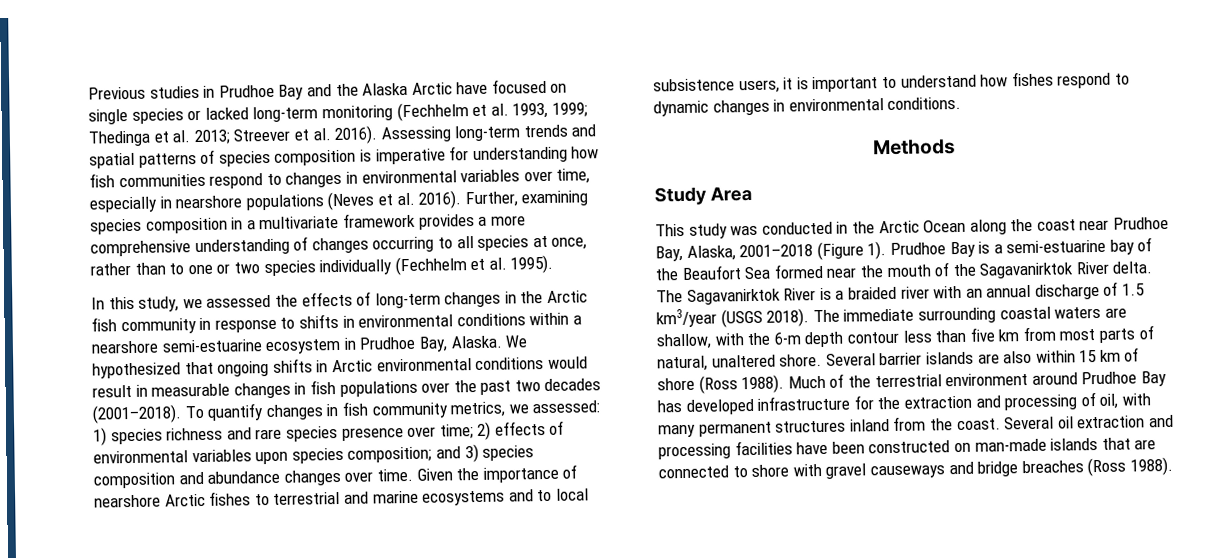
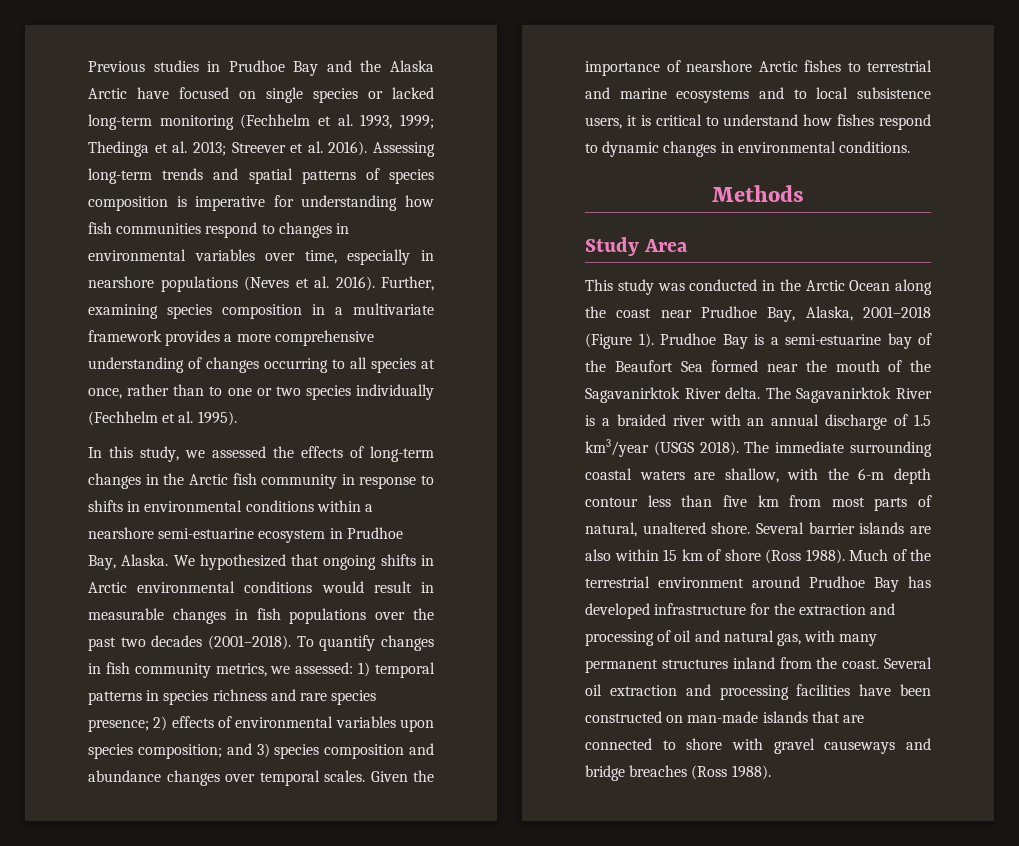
(107, 436) none -> [374,662,435,678] [88,690,160,705] temporal patterns in
[341,424,474,441] presence over time; -> [88,719,149,732] presence;
[376,468,413,482] time. -> [259,770,365,786] temporal scales.
[812,76,879,93] important -> [655,114,702,126] critical
[1099,393,1119,409] oil, -> [674,630,801,646] oil and natural gas,

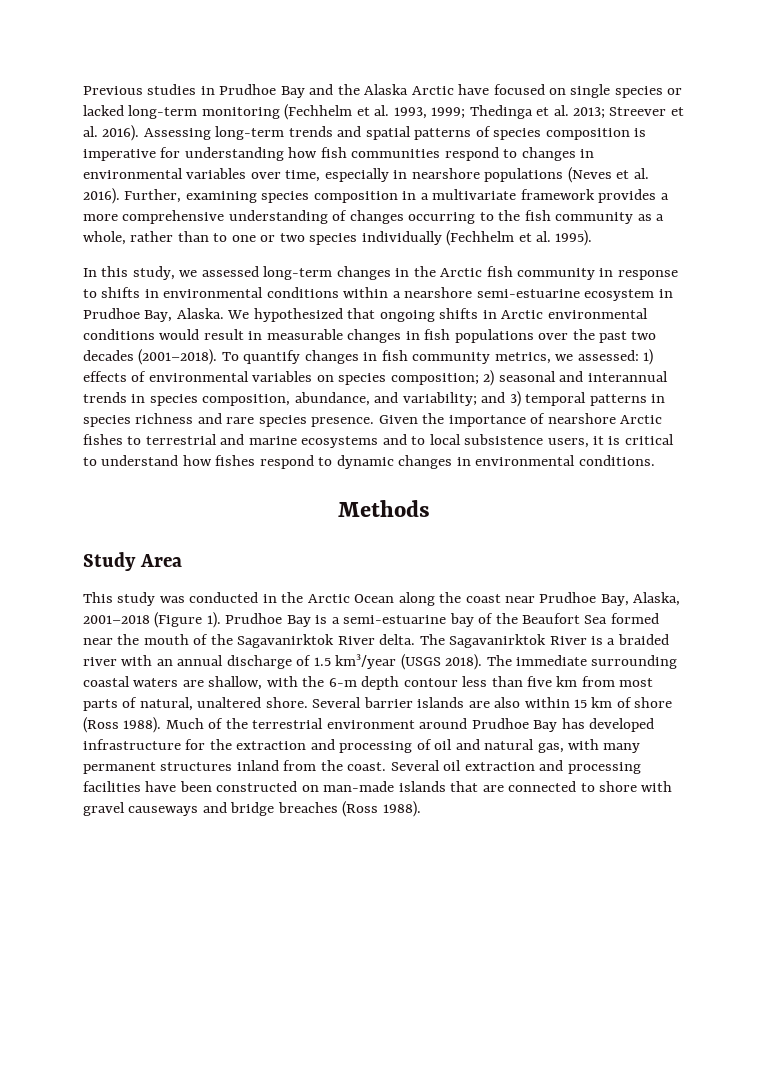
[350,357,435,373] [88,388,122,399] all species at once, -> [498,210,665,224] [83,231,126,245] the fish community as a whole,
[273,446,364,458] the effects of -> (259, 271) none
(371, 669) none -> [83,370,668,386] [83,391,521,407] effects of environmental variables on species composition; 2) seasonal and interannual trends in species composition, abundance, and variability; and 3)
[88,716,434,732] [88,743,434,759] [88,770,365,786] presence; 2) effects of environmental variables upon species composition; and 3) species composition and abundance changes over temporal scales. -> [311,417,375,427] presence.

